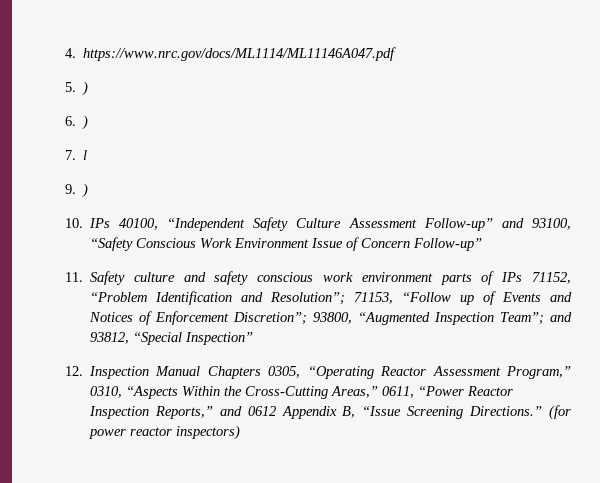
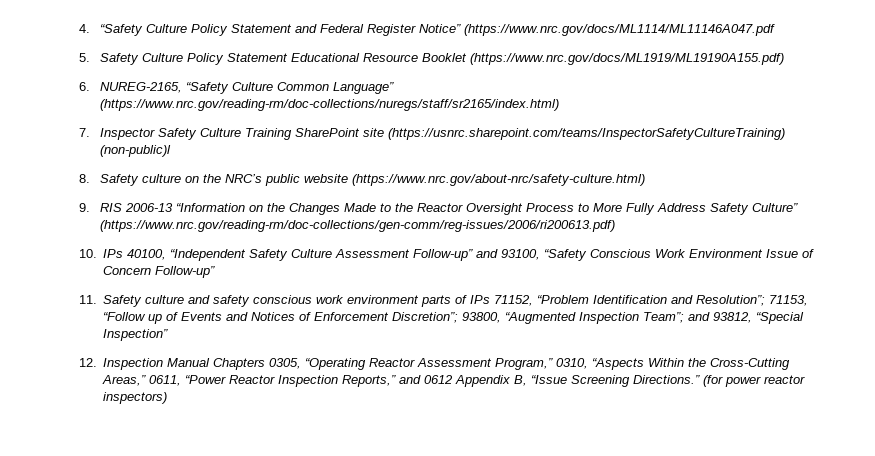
[83,47,397,61] [64,81,89,96] [64,115,89,130] [64,150,88,160] [64,183,89,198] https://www.nrc.gov/docs/ML1114/ML11146A047.pdf // 5. ) // 6. ) // 7. l // 9. ) -> [100,24,776,36] [78,53,785,65] [78,82,395,94] [100,99,560,111] [78,128,786,140] [100,145,172,157] [78,174,646,186] [78,203,799,215] [100,220,616,232] “Safety Culture Policy Statement and Federal Register Notice” (https://www.nrc.gov/docs/ML1114/ML11146A047.pdf // 5. Safety Culture Policy Statement Educational Resource Booklet (https://www.nrc.gov/docs/ML1919/ML19190A155.pdf) // 6. NUREG-2165, “Safety Culture Common Language” (https://www.nrc.gov/reading-rm/doc-collections/nuregs/staff/sr2165/index.html) // 7. Inspector Safety Culture Training SharePoint site (https://usnrc.sharepoint.com/teams/InspectorSafetyCultureTraining) (non-public)l // 8. Safety culture on the NRC’s public website (https://www.nrc.gov/about-nrc/safety-culture.html) // 9. RIS 2006-13 “Information on the Changes Made to the Reactor Oversight Process to More Fully Address Safety Culture” (https://www.nrc.gov/reading-rm/doc-collections/gen-comm/reg-issues/2006/ri200613.pdf)

